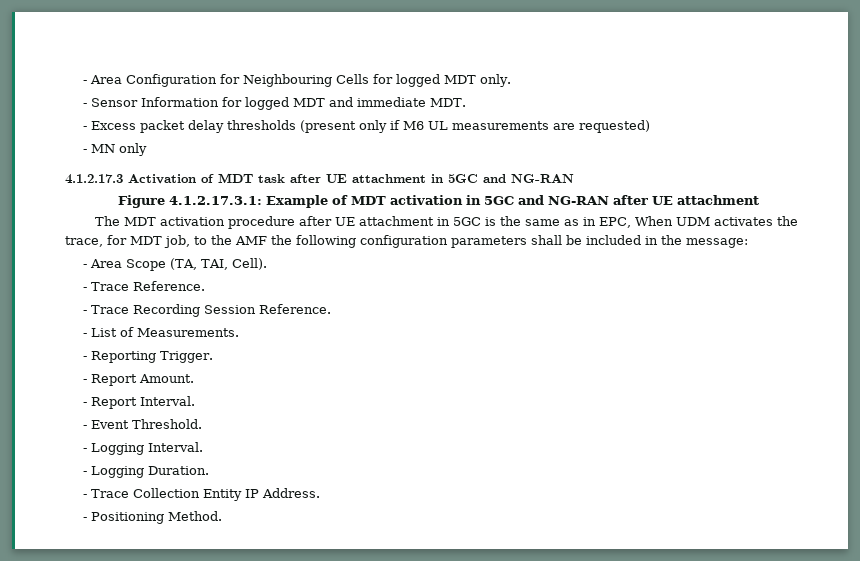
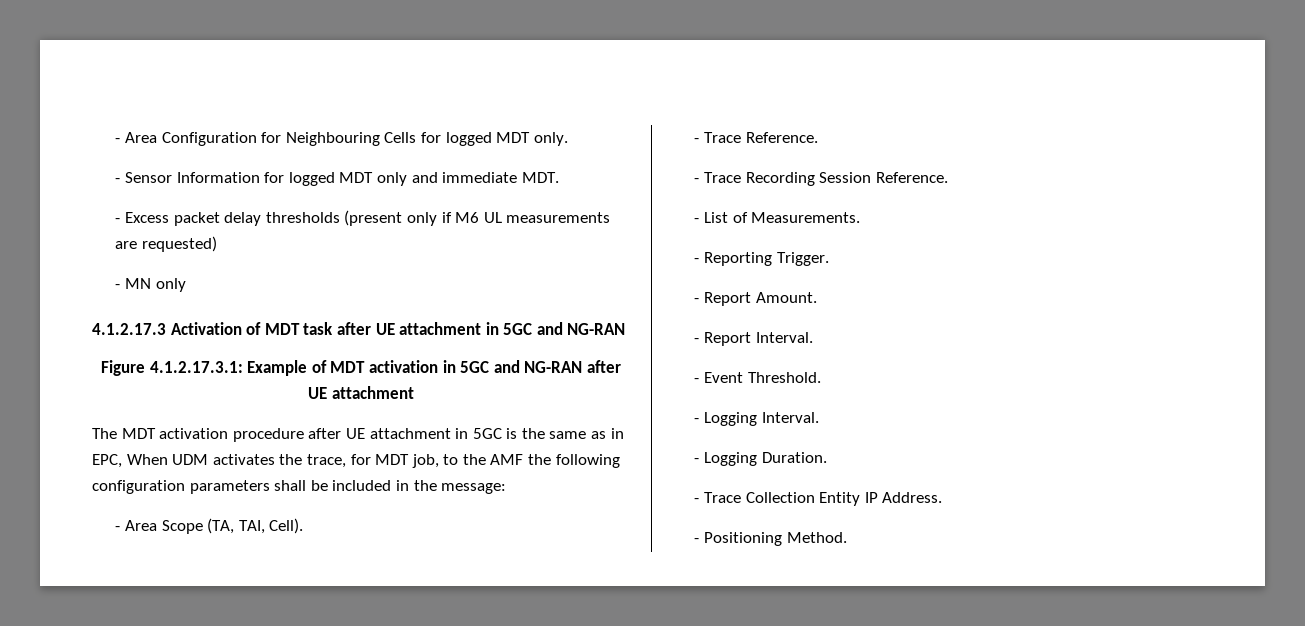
(325, 102) none -> [377,172,408,186] only

